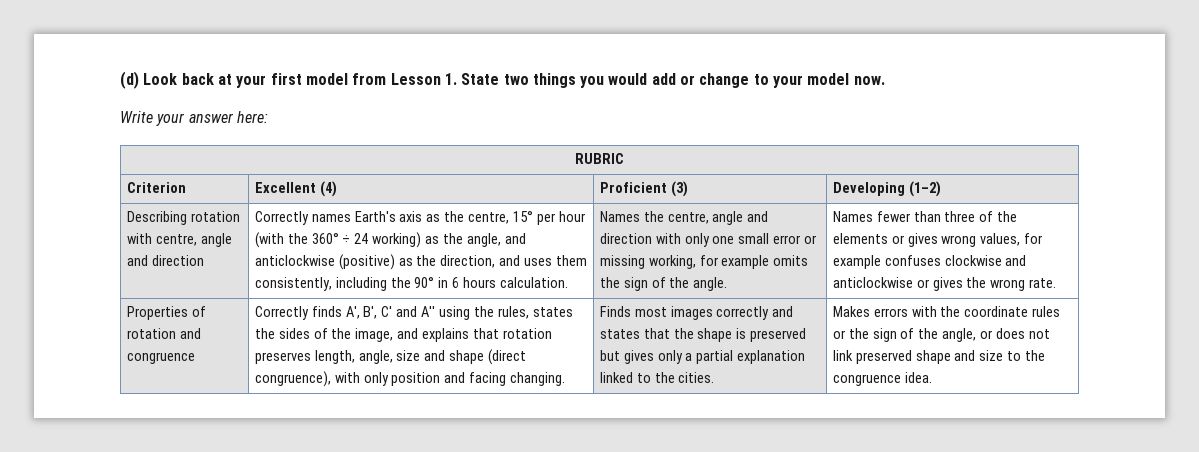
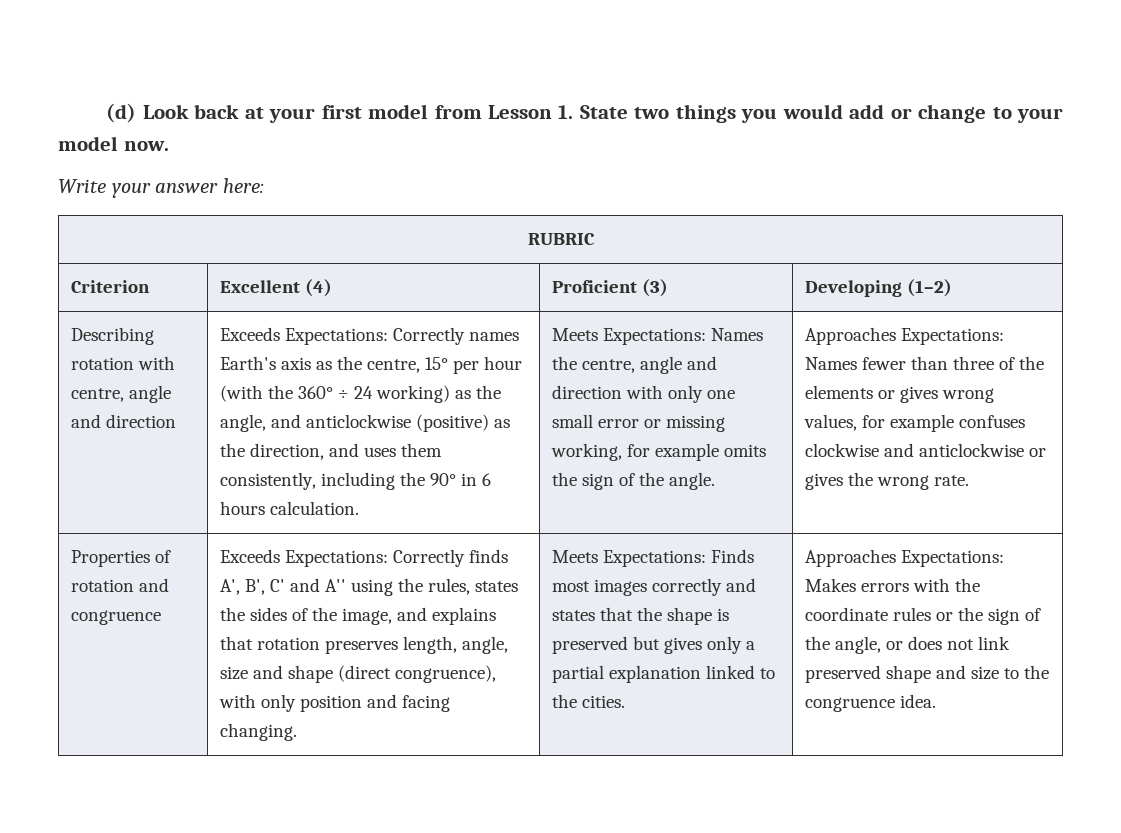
(204, 260) none -> [220,327,389,345] Exceeds Expectations:
(569, 282) none -> [552,328,707,345] Meets Expectations:
(728, 284) none -> [805,327,1005,345] Approaches Expectations:
(195, 358) none -> [220,549,389,567] Exceeds Expectations:
(566, 379) none -> [552,550,707,567] Meets Expectations:
(715, 377) none -> [805,549,1005,567] Approaches Expectations:

